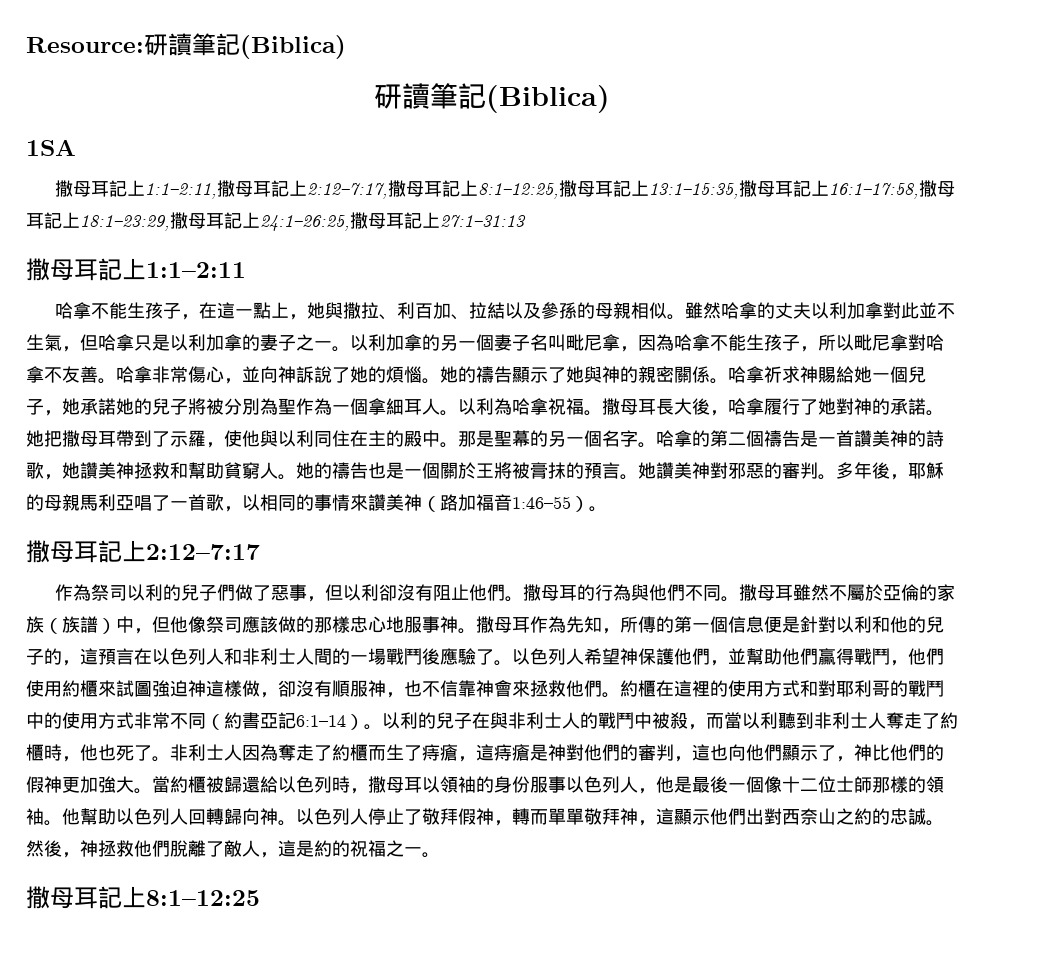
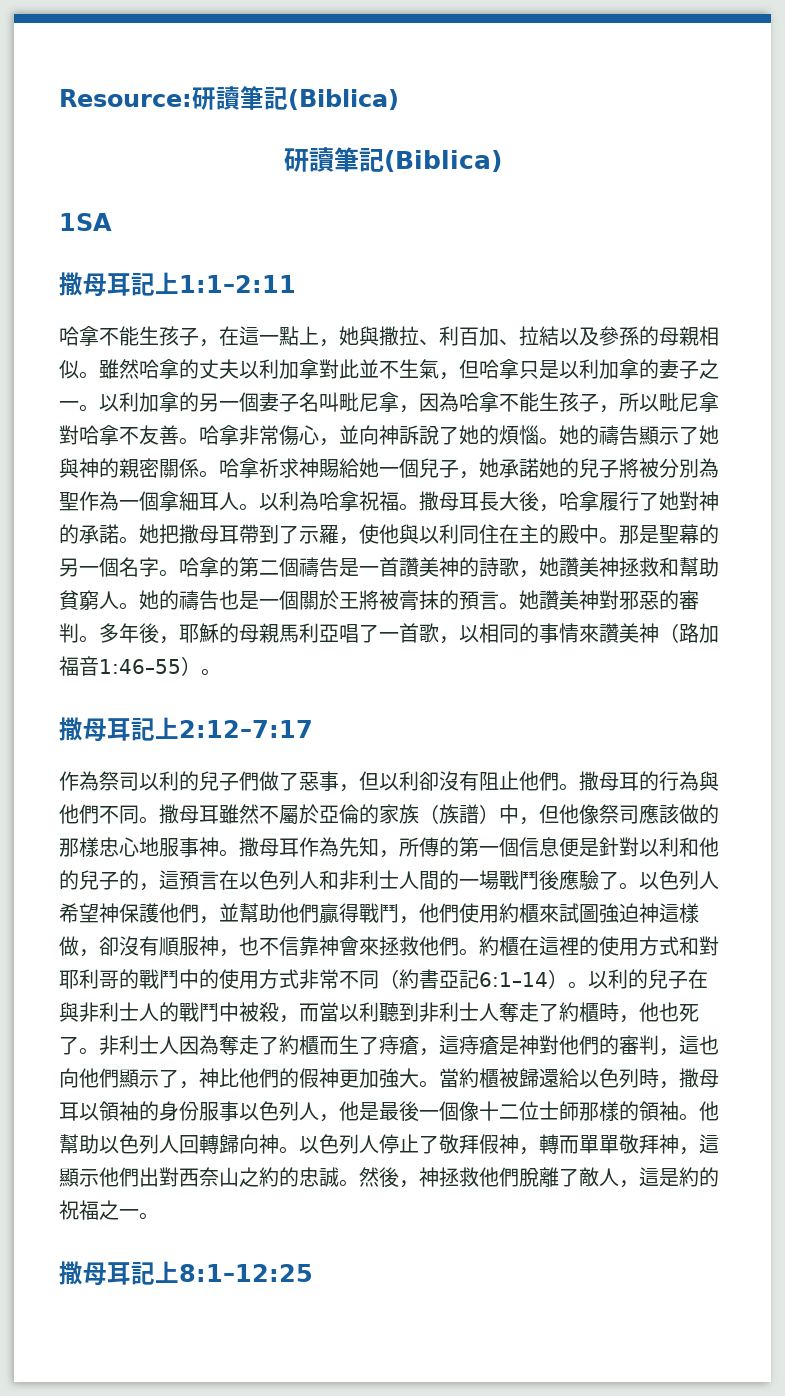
[54,180,955,199] [26,212,526,231] // 撒母耳記上1:1–2:11,撒母耳記上2:12–7:17,撒母耳記上8:1–12:25,撒母耳記上13:1–15:35,撒母耳記上16:1–17:58,撒母耳記上18:1–23:29,撒母耳記上24:1–26:25,撒母耳記上27:1–31:13 -> (112, 222) none

